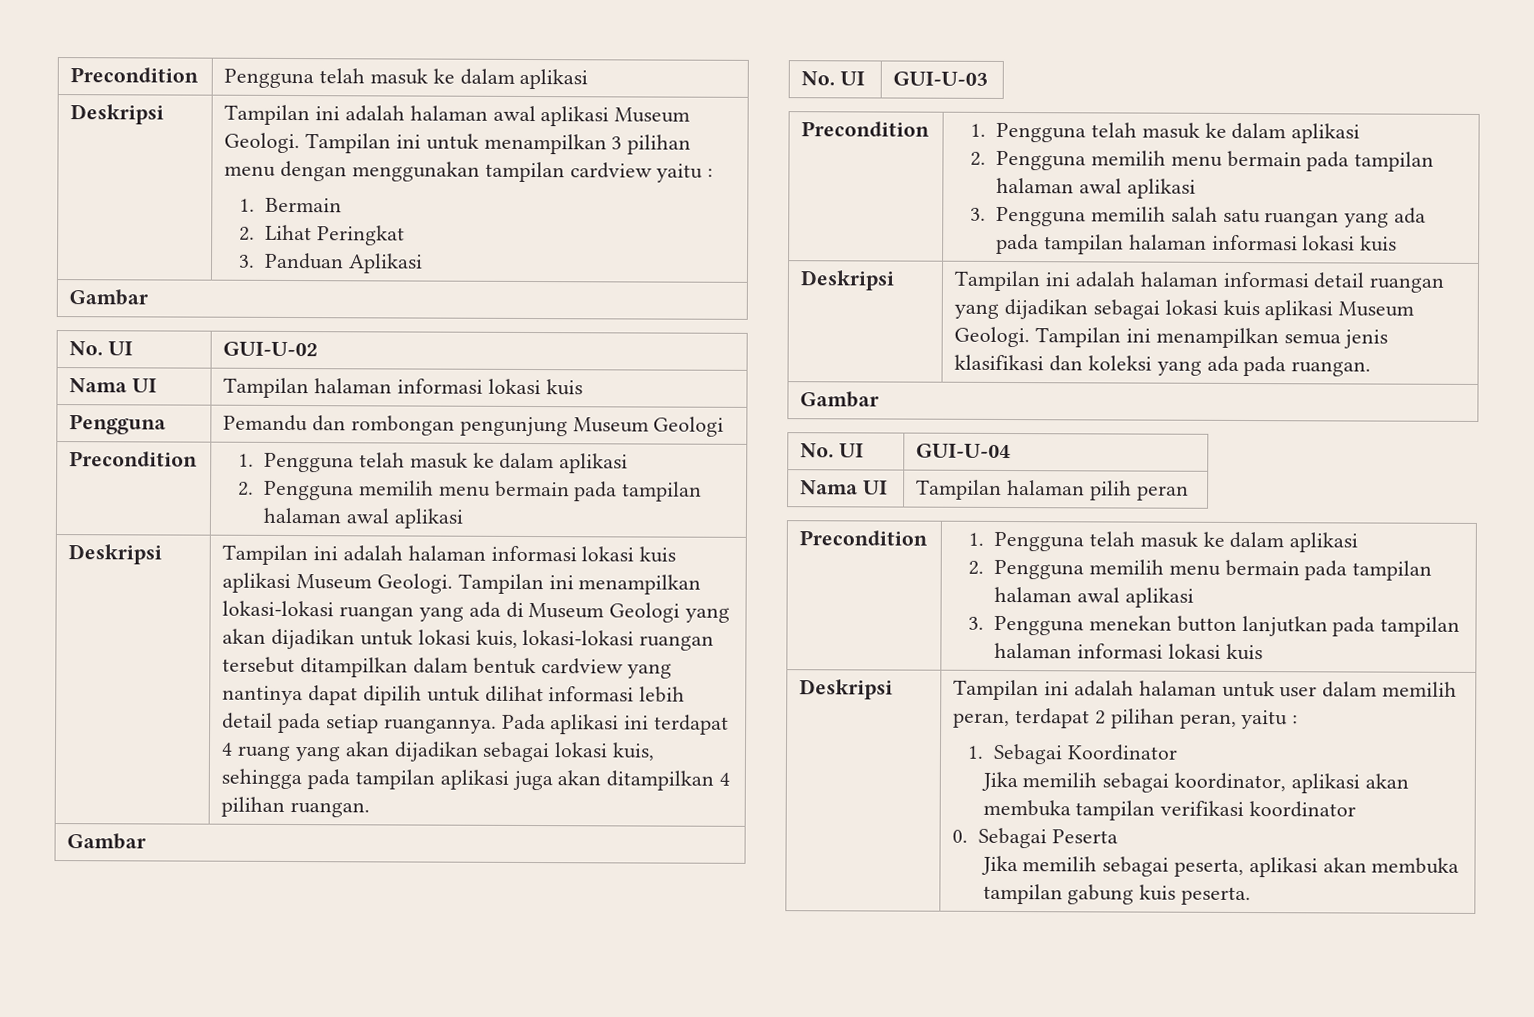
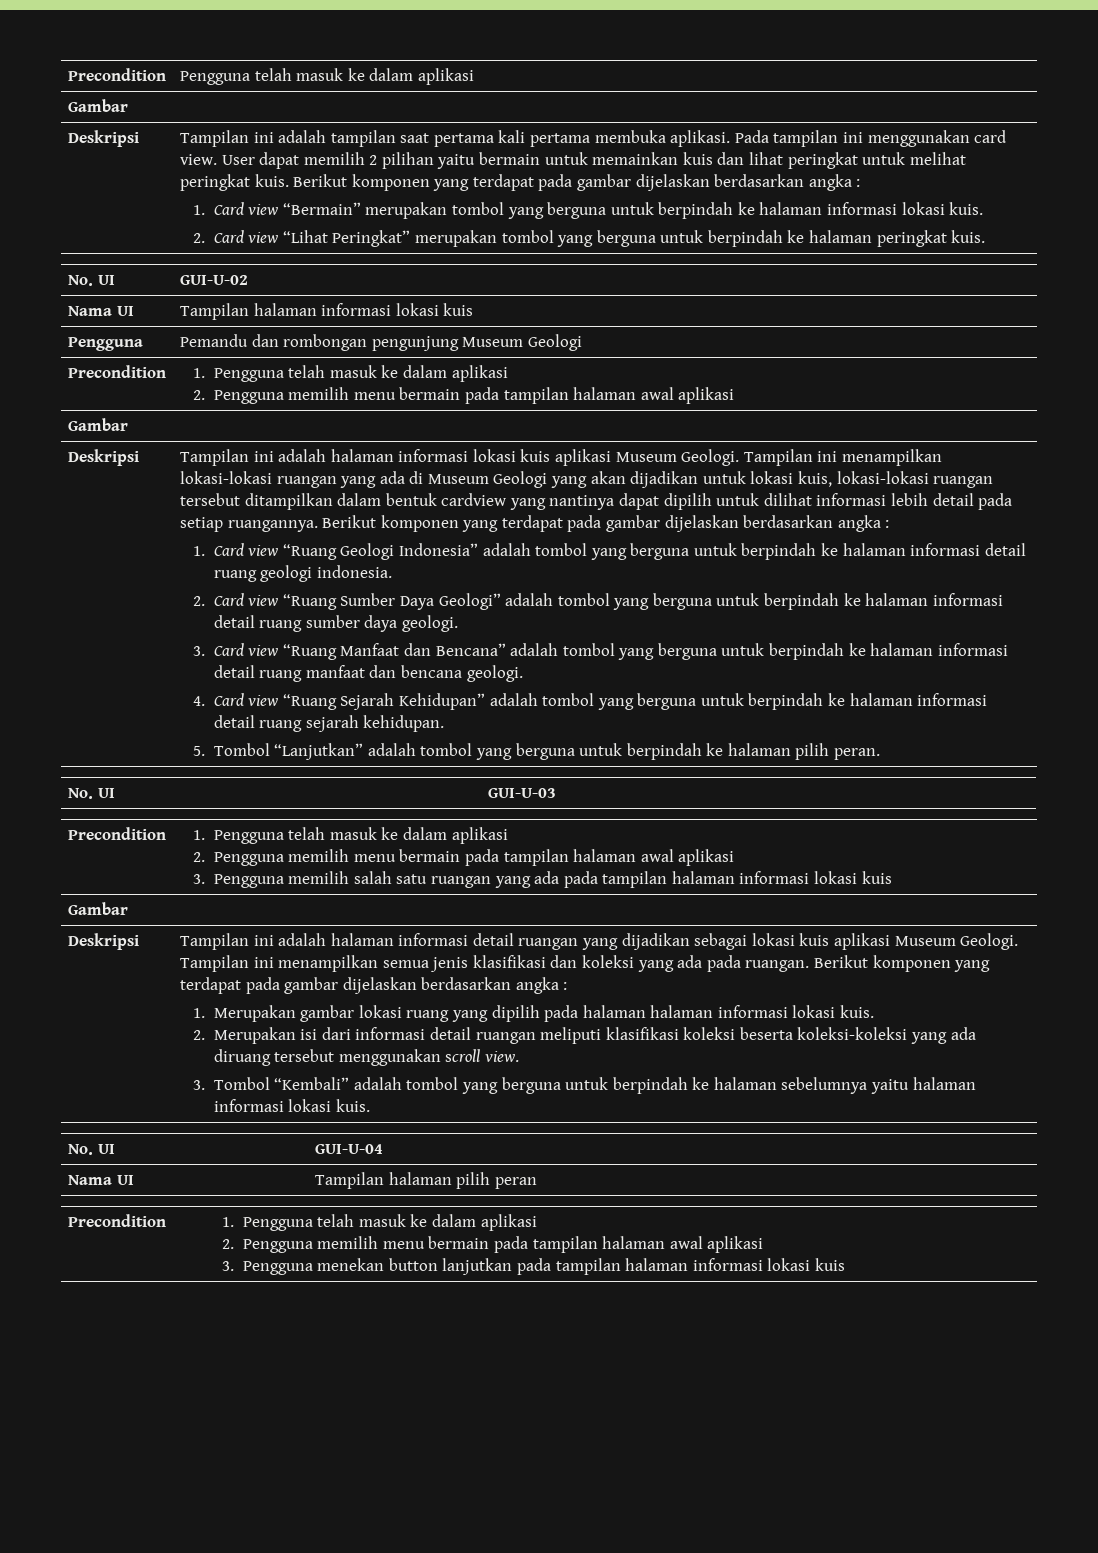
[70,104,165,125] [224,104,691,127] [224,132,692,155] [224,160,714,183] [239,197,343,213] [239,224,406,246] [239,252,424,274] [69,289,149,306] // Deskripsi | Tampilan ini adalah halaman awal aplikasi Museum Geologi. Tampilan ini untuk menampilkan 3 pilihan menu dengan menggunakan tampilan cardview yaitu : // 1. Bermain // 2. Lihat Peringkat // 3. Panduan Aplikasi // Gambar -> [67,99,128,112] [67,130,139,147] [179,130,1007,147] [179,152,966,169] [179,174,861,191] [193,202,984,219] [193,230,986,247] // Gambar // Deskripsi | Tampilan ini adalah tampilan saat pertama kali pertama membuka aplikasi. Pada tampilan ini menggunakan card view. User dapat memilih 2 pilihan yaitu bermain untuk memainkan kuis dan lihat peringkat untuk melihat peringkat kuis. Berikut komponen yang terdapat pada gambar dijelaskan berdasarkan angka : // 1. Card view “Bermain” merupakan tombol yang berguna untuk berpindah ke halaman informasi lokasi kuis. // 2. Card view “Lihat Peringkat” merupakan tombol yang berguna untuk berpindah ke halaman peringkat kuis.
(463, 518) none -> [67,418,128,431] // Gambar
[501,713,730,735] [221,741,656,763] [221,768,731,791] [221,796,371,818] [67,833,147,850] Pada aplikasi ini terdapat 4 ruang yang akan dijadikan sebagai lokasi kuis, sehingga pada tampilan aplikasi juga akan ditampilkan 4 pilihan ruangan. // Gambar -> [322,515,890,532] [193,543,1026,560] [213,565,392,582] [193,593,1003,610] [213,615,458,632] [193,643,1008,660] [213,665,523,682] [193,693,988,710] [213,715,445,732] [193,743,881,760] Berikut komponen yang terdapat pada gambar dijelaskan berdasarkan angka : // 1. Card view “Ruang Geologi Indonesia” adalah tombol yang berguna untuk berpindah ke halaman informasi detail ruang geologi indonesia. // 2. Card view “Ruang Sumber Daya Geologi” adalah tombol yang berguna untuk berpindah ke halaman informasi detail ruang sumber daya geologi. // 3. Card view “Ruang Manfaat dan Bencana” adalah tombol yang berguna untuk berpindah ke halaman informasi detail ruang manfaat dan bencana geologi. // 4. Card view “Ruang Sejarah Kehidupan” adalah tombol yang berguna untuk berpindah ke halaman informasi detail ruang sejarah kehidupan. // 5. Tombol “Lanjutkan” adalah tombol yang berguna untuk berpindah ke halaman pilih peran.
(1398, 243) none -> [67,902,128,915] // Gambar
[800,391,880,408] // Gambar -> [814,955,991,972] [179,977,568,994] [193,1005,875,1022] [193,1027,976,1044] [213,1049,519,1066] [193,1077,976,1094] [213,1099,370,1112] Berikut komponen yang terdapat pada gambar dijelaskan berdasarkan angka : // 1. Merupakan gambar lokasi ruang yang dipilih pada halaman halaman informasi lokasi kuis. // 2. Merupakan isi dari informasi detail ruangan meliputi klasifikasi koleksi beserta koleksi-koleksi yang ada diruang tersebut menggunakan scroll view. // 3. Tombol “Kembali” adalah tombol yang berguna untuk berpindah ke halaman sebelumnya yaitu halaman informasi lokasi kuis.
[799,679,894,700] [953,679,1458,701] [953,708,1299,730] [967,743,1179,765] [980,771,1409,794] [982,799,1356,821] [952,827,1118,849] [980,855,1460,878] [982,883,1251,906] // Deskripsi | Tampilan ini adalah halaman untuk user dalam memilih peran, terdapat 2 pilihan peran, yaitu : // 1. Sebagai Koordinator // Jika memilih sebagai koordinator, aplikasi akan membuka tampilan verifikasi koordinator // 0. Sebagai Peserta // Jika memilih sebagai peserta, aplikasi akan membuka tampilan gabung kuis peserta. -> (845, 1264) none

